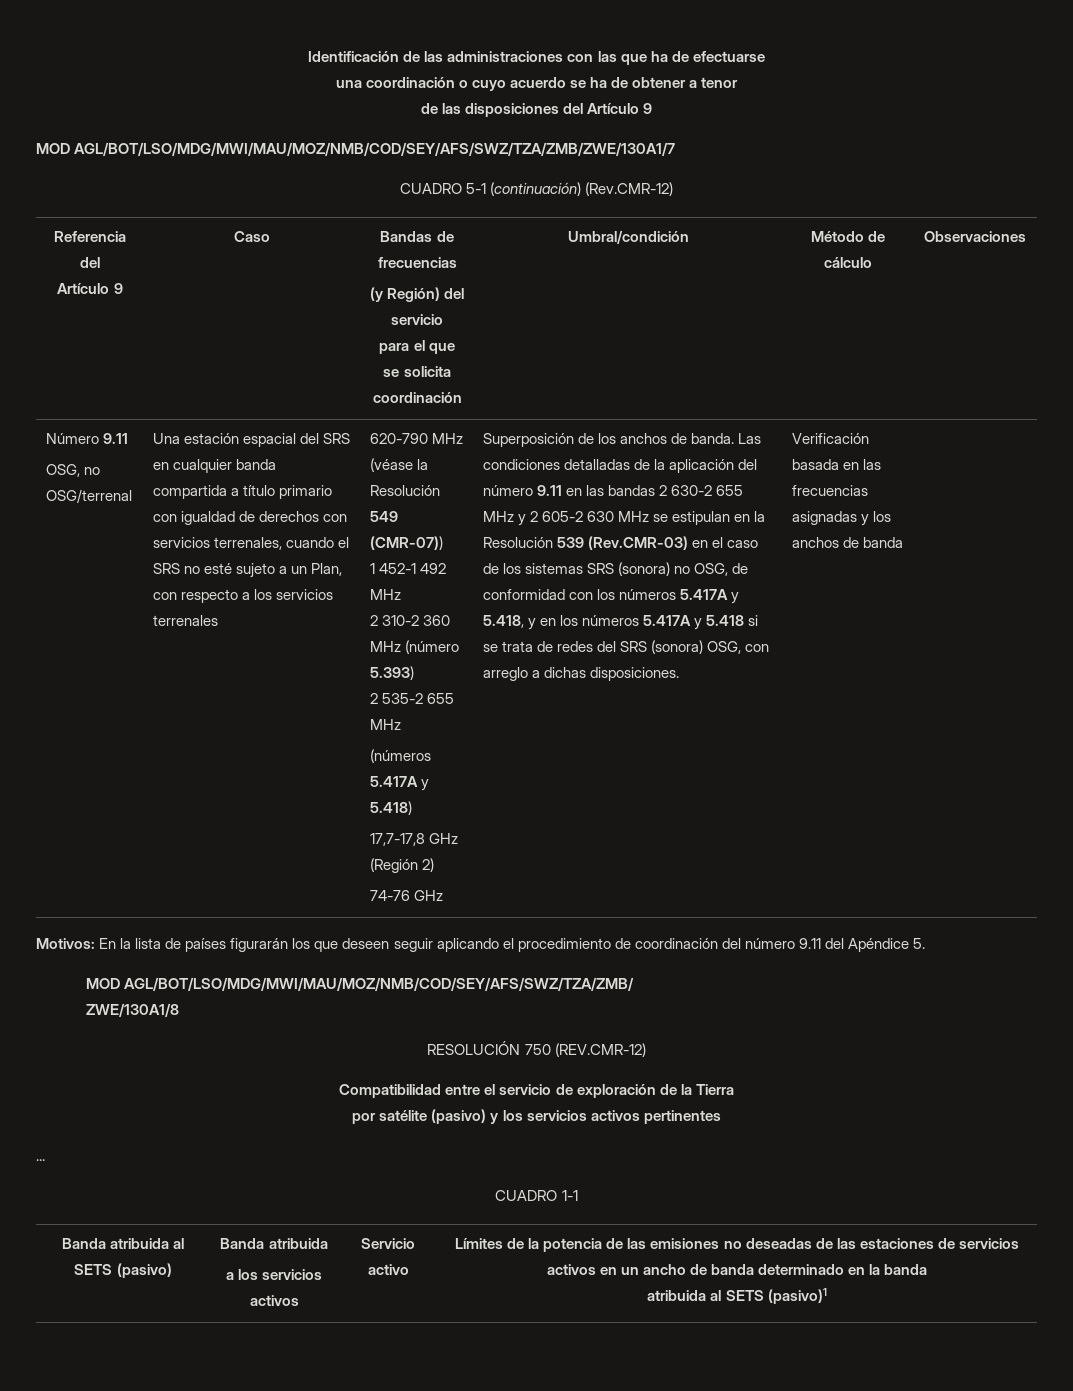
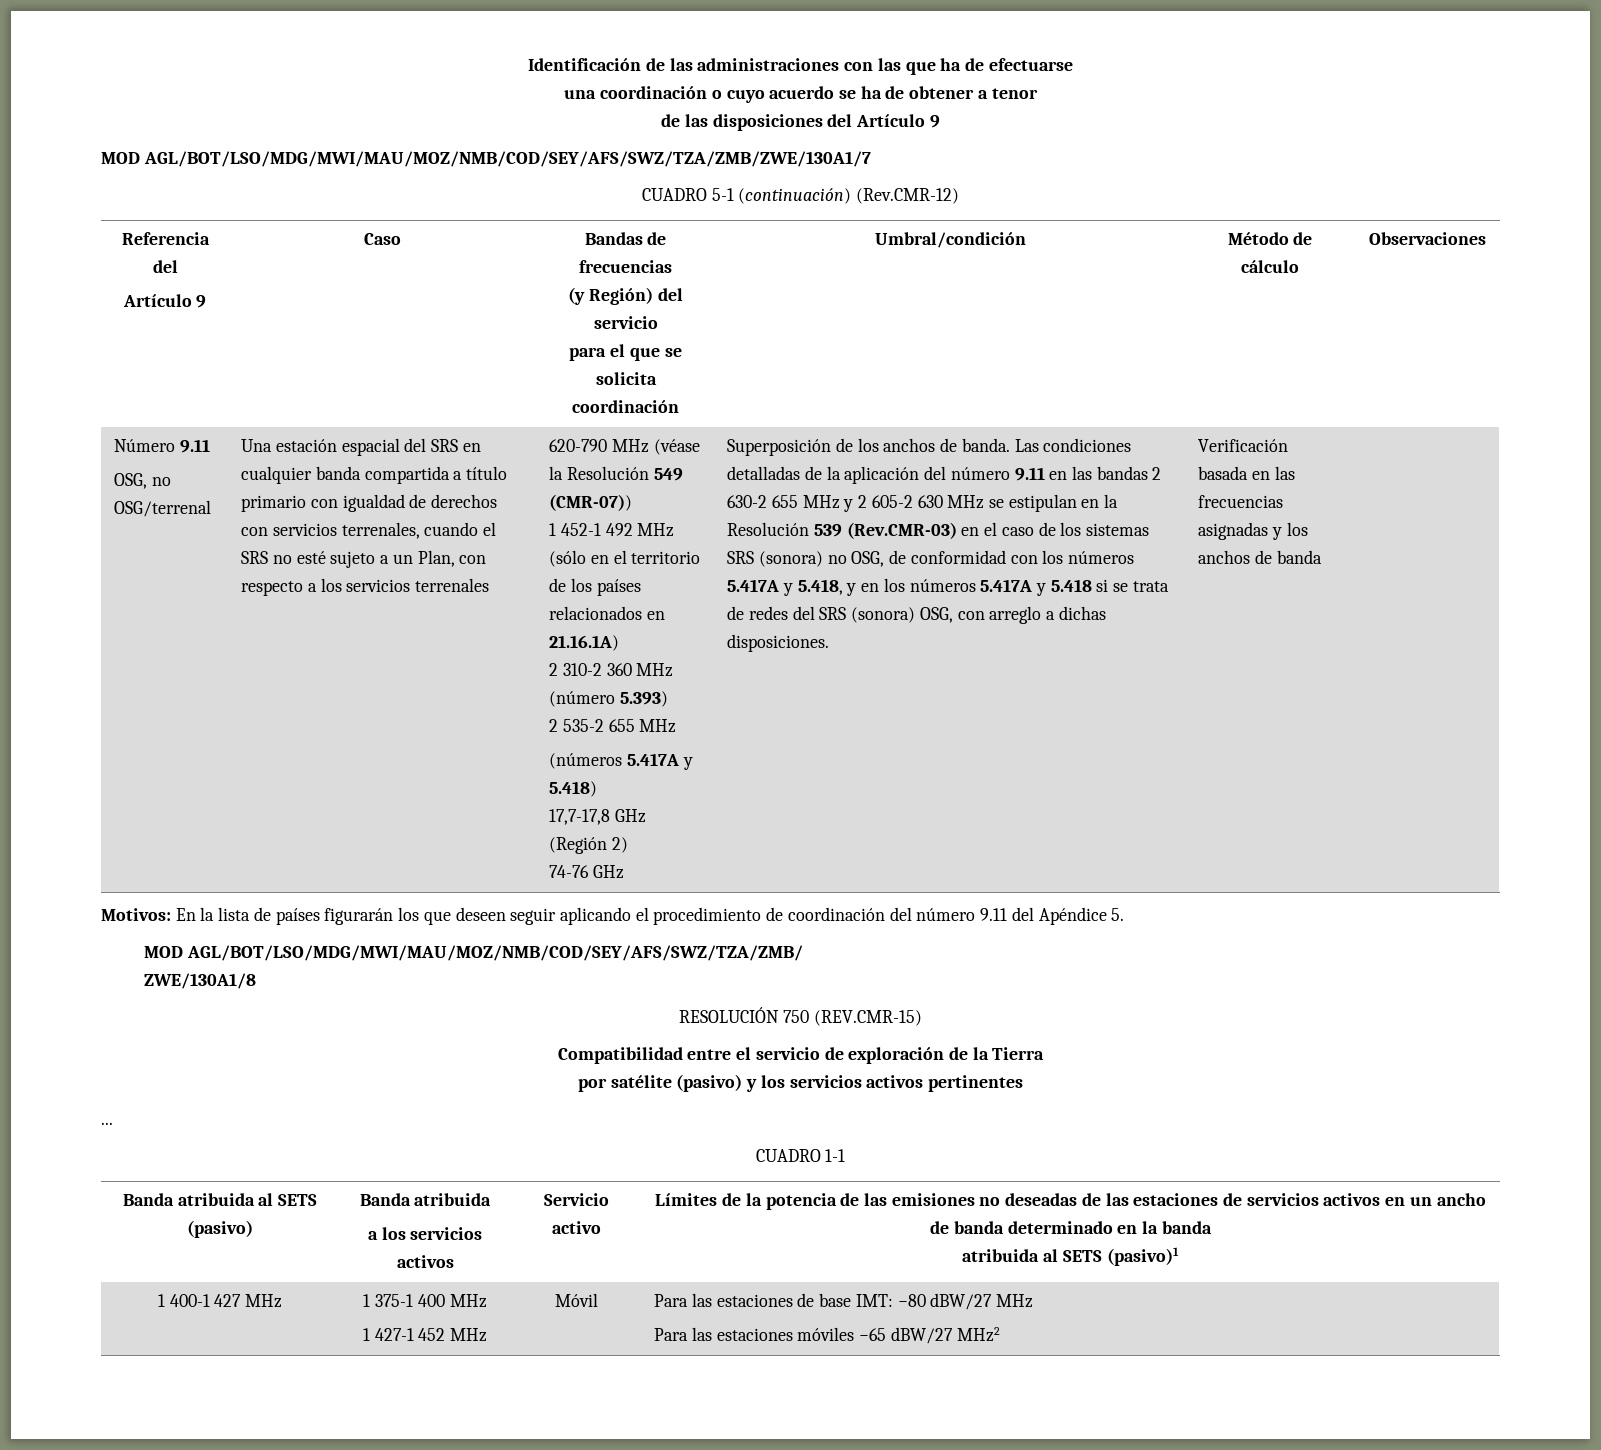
(401, 594) none -> [549,550,701,567] [549,578,641,596] [549,606,665,620] [549,635,620,651] (sólo en el territorio de los países relacionados en 21.16.1A)
[554,1043,646,1057] (REV.CMR-12) -> [813,1010,922,1026] (REV.CMR-15)
(827, 1296) none -> [157,1294,283,1308] [363,1294,487,1308] [362,1328,488,1342] [555,1293,598,1307] [654,1293,1033,1310] [654,1327,1000,1344] // 1 400-1 427 MHz | 1 375-1 400 MHz // 1 427-1 452 MHz | Móvil | Para las estaciones de base IMT: −80 dBW/27 MHz // Para las estaciones móviles −65 dBW/27 MHz2

